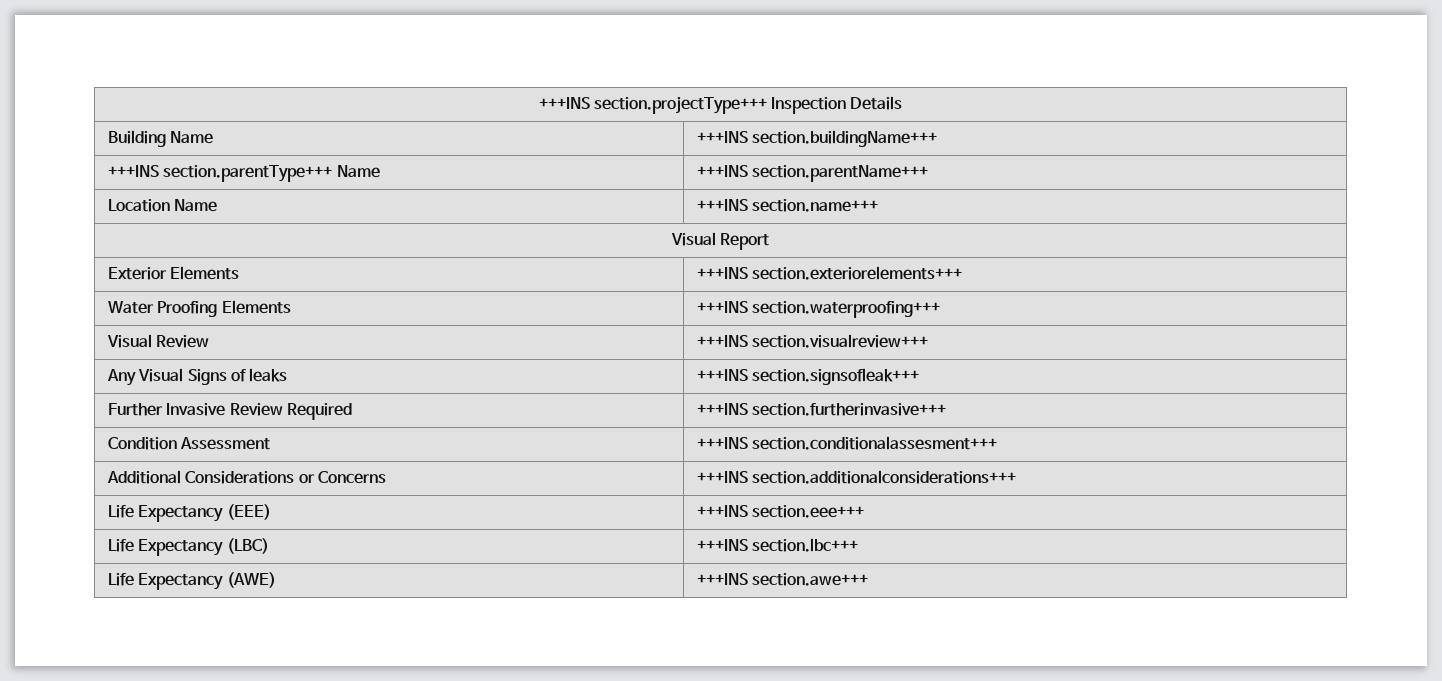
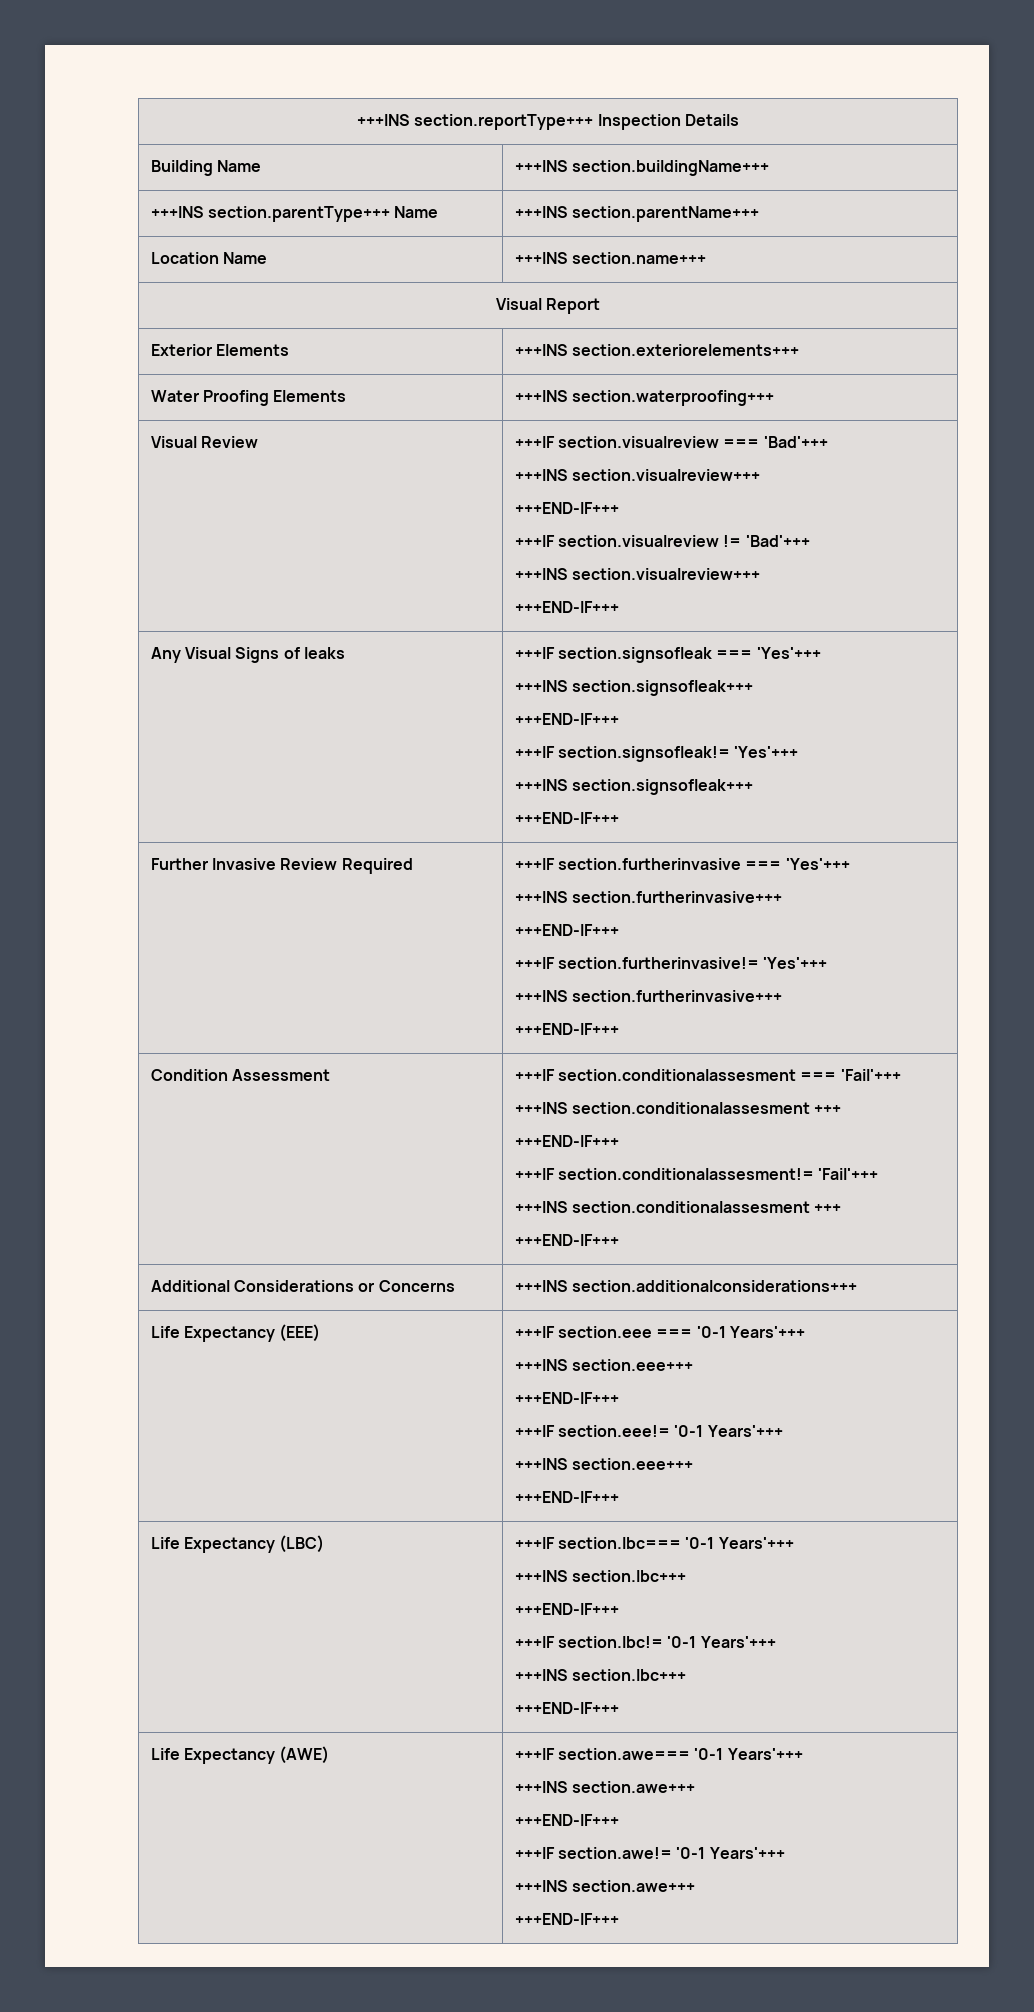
[538,96,767,114] +++INS section.projectType+++ -> [357,114,594,130] +++INS section.reportType+++
[697,334,929,348] +++INS section.visualreview+++ -> [514,436,828,448] [514,469,761,481] [514,502,619,514] [514,535,810,547] [514,568,761,580] [514,601,619,613] +++IF section.visualreview === 'Bad'+++ // +++INS section.visualreview+++ // +++END-IF+++ // +++IF section.visualreview != 'Bad'+++ // +++INS section.visualreview+++ // +++END-IF+++
[697,368,920,385] [108,403,353,420] [697,403,947,416] [108,437,271,450] [697,436,998,450] +++INS section.signsofleak+++ // Further Invasive Review Required | +++INS section.furtherinvasive+++ // Condition Assessment | +++INS section.conditionalassesment+++ -> [514,647,821,663] [514,680,754,696] [514,713,619,725] [514,746,799,762] [514,779,754,795] [514,812,619,824] [150,858,413,874] [514,858,850,870] [514,891,783,903] [514,924,619,936] [514,957,828,969] [514,990,783,1002] [514,1023,619,1035] [150,1069,331,1081] [514,1069,901,1081] [514,1102,842,1114] [514,1135,619,1147] [514,1168,879,1180] [514,1201,842,1213] [514,1234,619,1246] +++IF section.signsofleak === 'Yes'+++ // +++INS section.signsofleak+++ // +++END-IF+++ // +++IF section.signsofleak!= 'Yes'+++ // +++INS section.signsofleak+++ // +++END-IF+++ // Further Invasive Review Required | +++IF section.furtherinvasive === 'Yes'+++ // +++INS section.furtherinvasive+++ // +++END-IF+++ // +++IF section.furtherinvasive!= 'Yes'+++ // +++INS section.furtherinvasive+++ // +++END-IF+++ // Condition Assessment | +++IF section.conditionalassesment === 'Fail'+++ // +++INS section.conditionalassesment +++ // +++END-IF+++ // +++IF section.conditionalassesment!= 'Fail'+++ // +++INS section.conditionalassesment +++ // +++END-IF+++
[697,505,865,518] [108,538,269,556] [697,538,859,552] [108,572,276,590] [697,573,869,586] +++INS section.eee+++ // Life Expectancy (LBC) | +++INS section.lbc+++ // Life Expectancy (AWE) | +++INS section.awe+++ -> [514,1326,806,1338] [514,1359,694,1371] [514,1392,619,1404] [514,1425,783,1437] [514,1458,694,1470] [514,1491,619,1503] [150,1535,325,1553] [514,1537,794,1549] [514,1570,687,1582] [514,1603,619,1615] [514,1636,776,1648] [514,1669,687,1681] [514,1702,619,1714] [150,1746,330,1764] [514,1748,803,1760] [514,1781,696,1793] [514,1814,619,1826] [514,1847,785,1859] [514,1880,696,1892] [514,1913,619,1925] +++IF section.eee === '0-1 Years'+++ // +++INS section.eee+++ // +++END-IF+++ // +++IF section.eee!= '0-1 Years'+++ // +++INS section.eee+++ // +++END-IF+++ // Life Expectancy (LBC) | +++IF section.lbc=== '0-1 Years'+++ // +++INS section.lbc+++ // +++END-IF+++ // +++IF section.lbc!= '0-1 Years'+++ // +++INS section.lbc+++ // +++END-IF+++ // Life Expectancy (AWE) | +++IF section.awe=== '0-1 Years'+++ // +++INS section.awe+++ // +++END-IF+++ // +++IF section.awe!= '0-1 Years'+++ // +++INS section.awe+++ // +++END-IF+++

